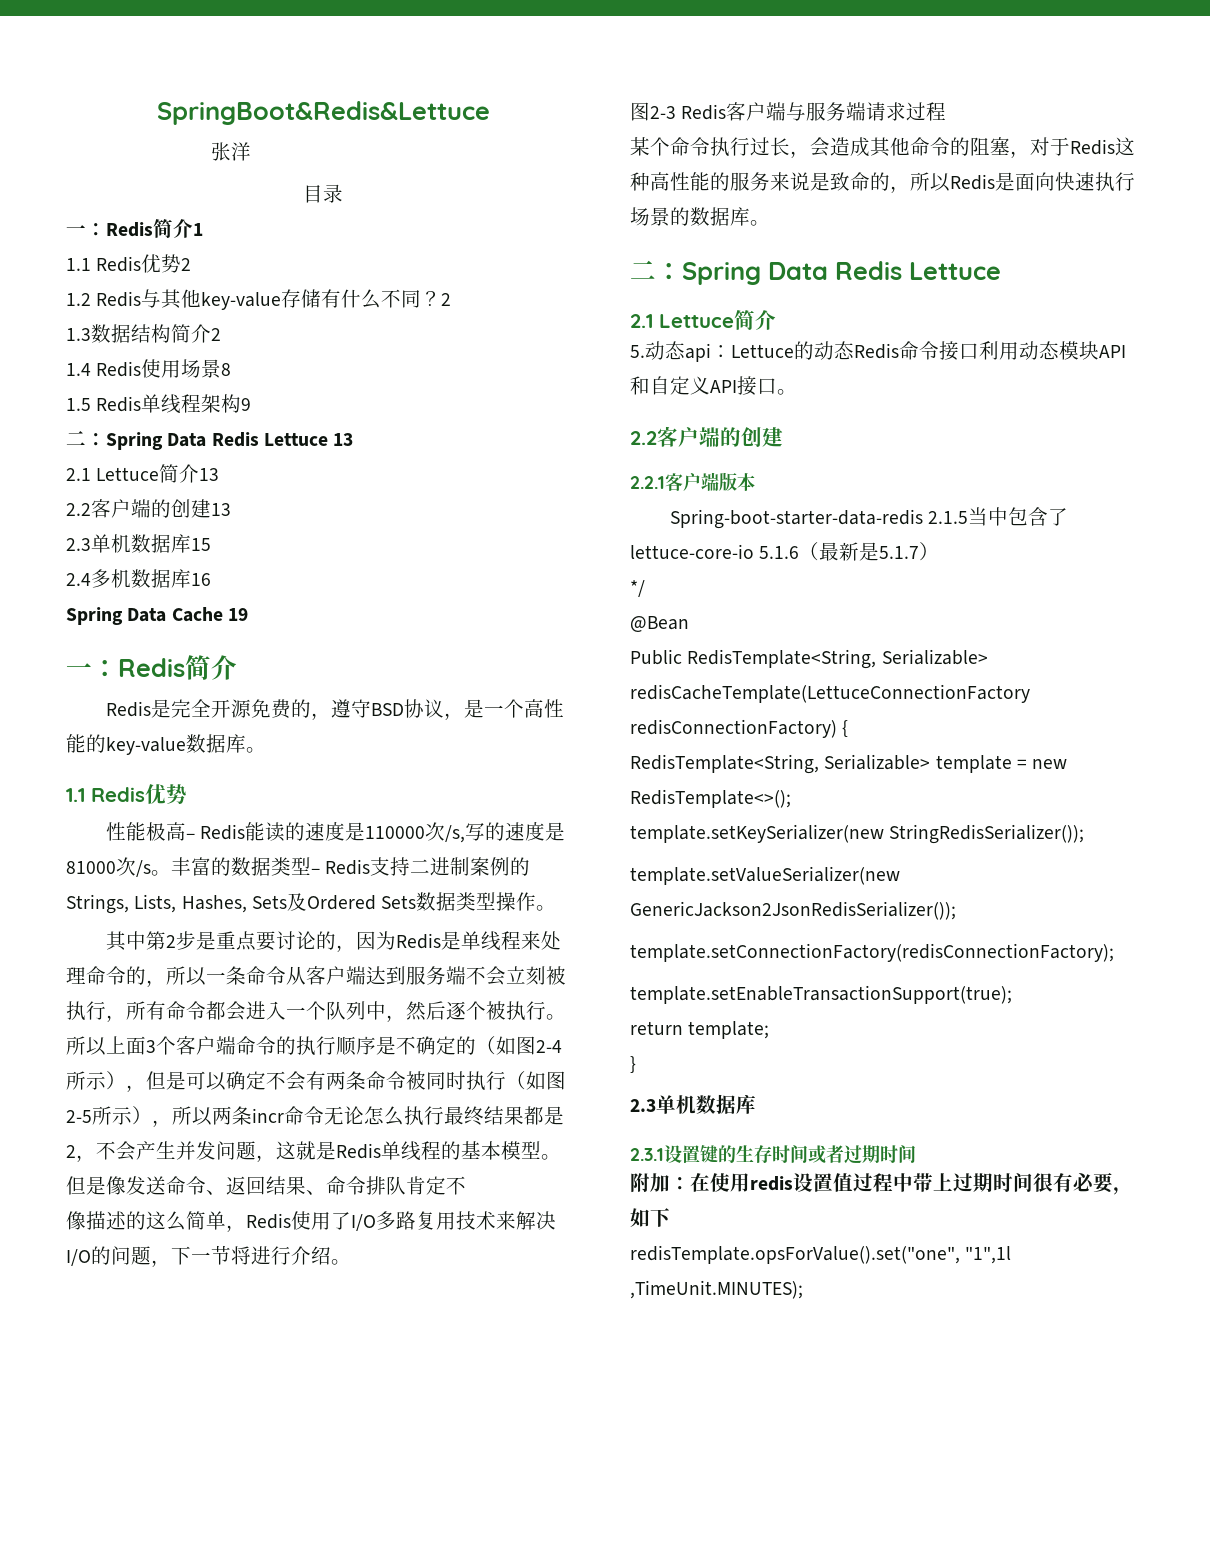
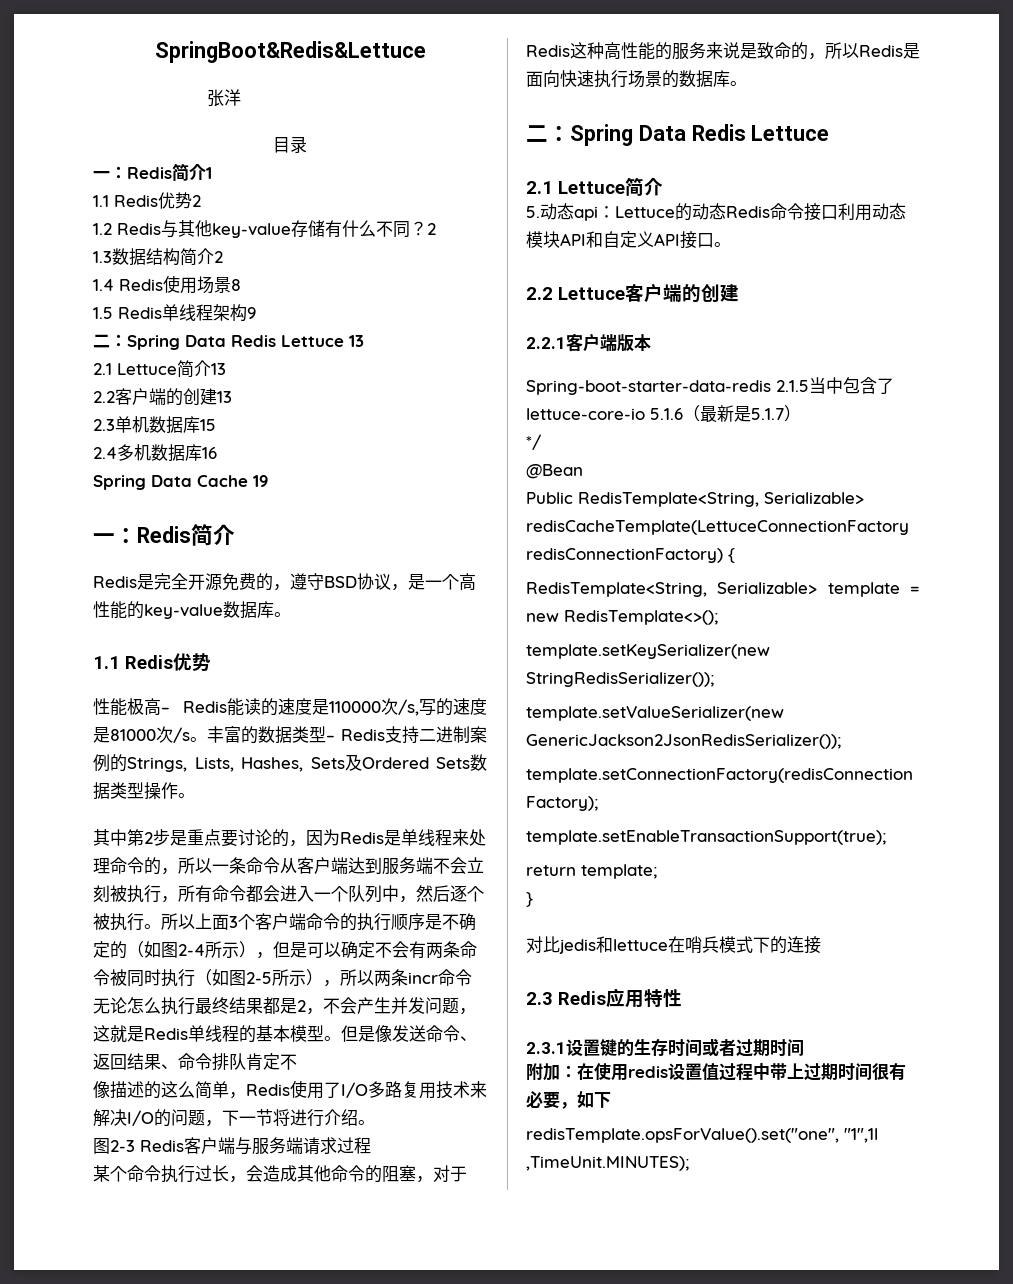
(657, 438) none -> [558,287,625,300] Lettuce
[630,1094,756,1114] 2.3单机数据库 -> [526,936,821,954] [526,988,682,1008] 对比jedis和lettuce在哨兵模式下的连接 // 2.3 Redis应用特性

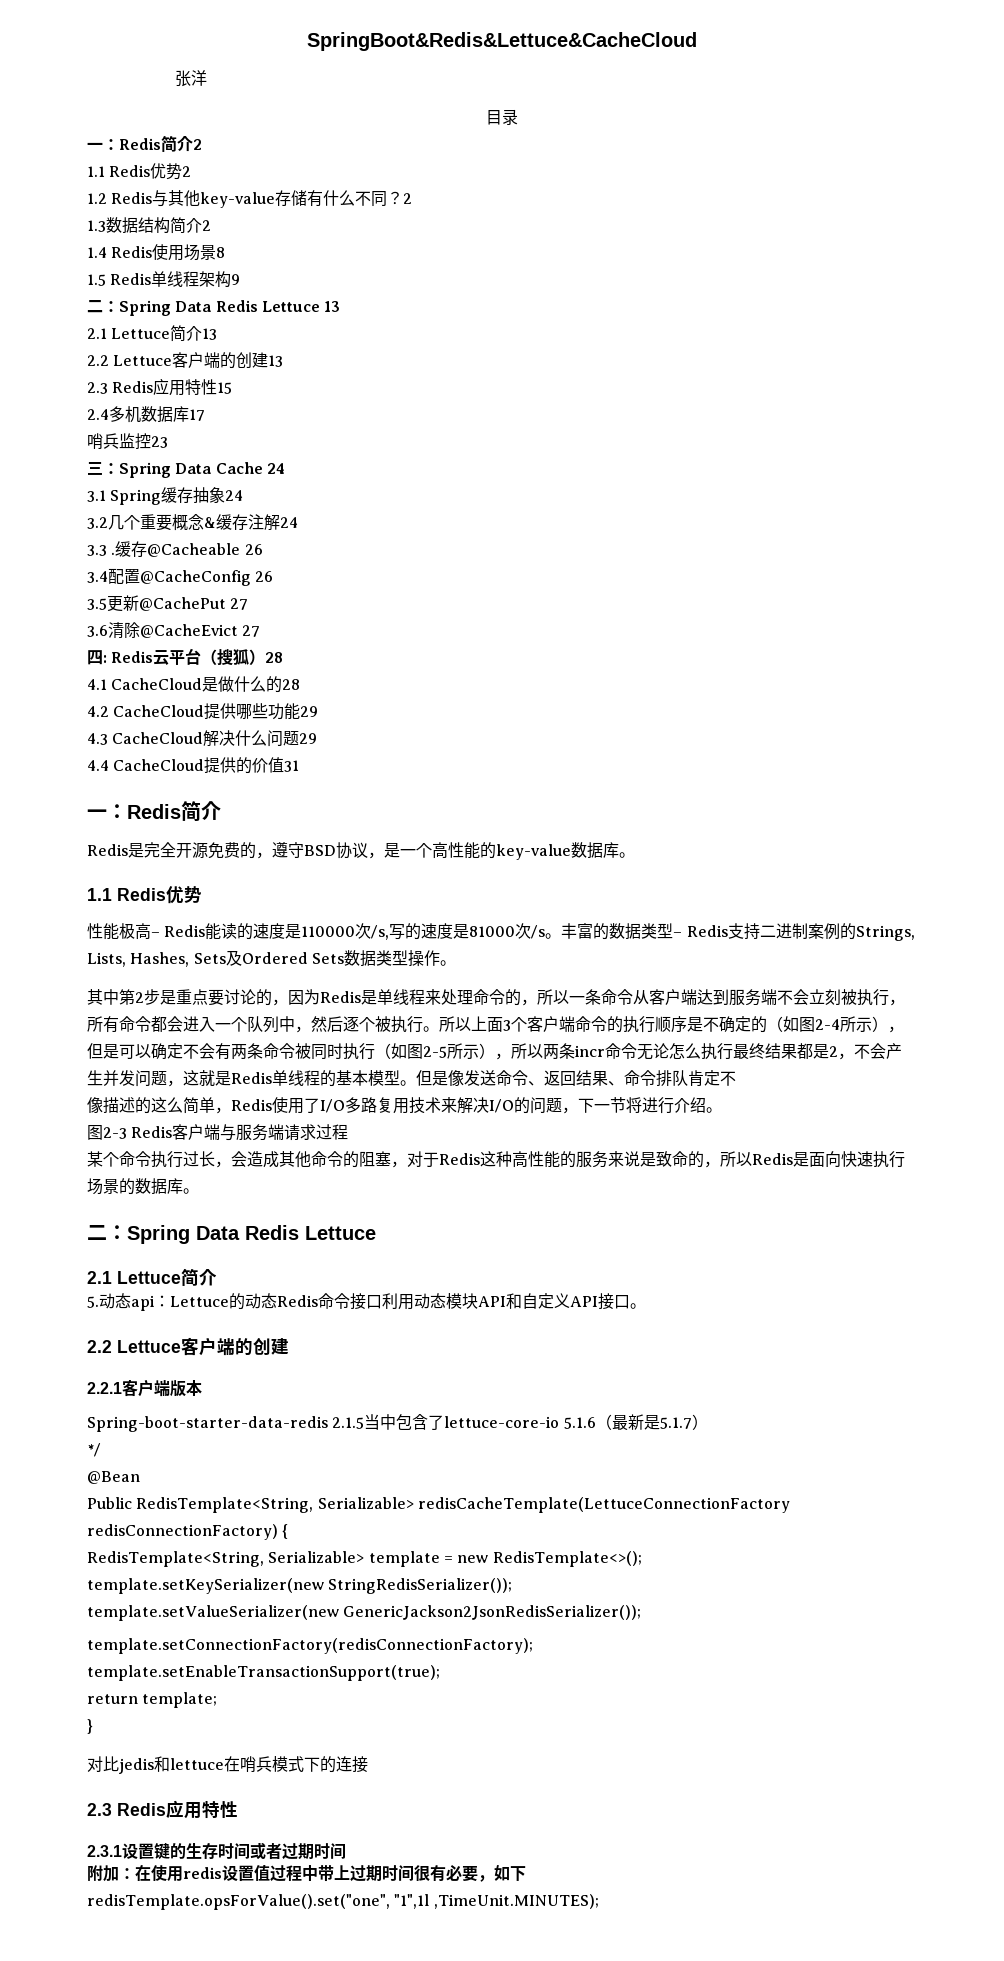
[154,41,426,63] SpringBoot&Redis&Lettuce -> [307,32,697,51] SpringBoot&Redis&Lettuce&CacheCloud
[206,167,212,179] 1 -> [193,139,202,150] 2
(115, 397) none -> [113,355,173,366] Lettuce
[115,416,200,434] 单机数据库 -> [112,378,218,396] Redis应用特性
[202,447,217,459] [93,475,268,490] 16 // Spring Data Cache 19 -> [189,409,205,421] [87,433,168,450] [87,462,285,478] [87,487,244,505] [87,514,298,531] [87,541,263,557] [87,568,274,586] [87,595,249,612] [87,622,261,639] [87,648,284,666] [87,676,301,693] [87,703,319,720] [87,730,318,747] [87,757,300,774] 17 // 哨兵监控23 // 三：Spring Data Cache 24 // 3.1 Spring缓存抽象24 // 3.2几个重要概念&缓存注解24 // 3.3 .缓存@Cacheable 26 // 3.4配置@CacheConfig 26 // 3.5更新@CachePut 27 // 3.6清除@CacheEvict 27 // 四: Redis云平台（搜狐）28 // 4.1 CacheCloud是做什么的28 // 4.2 CacheCloud提供哪些功能29 // 4.3 CacheCloud解决什么问题29 // 4.4 CacheCloud提供的价值31

